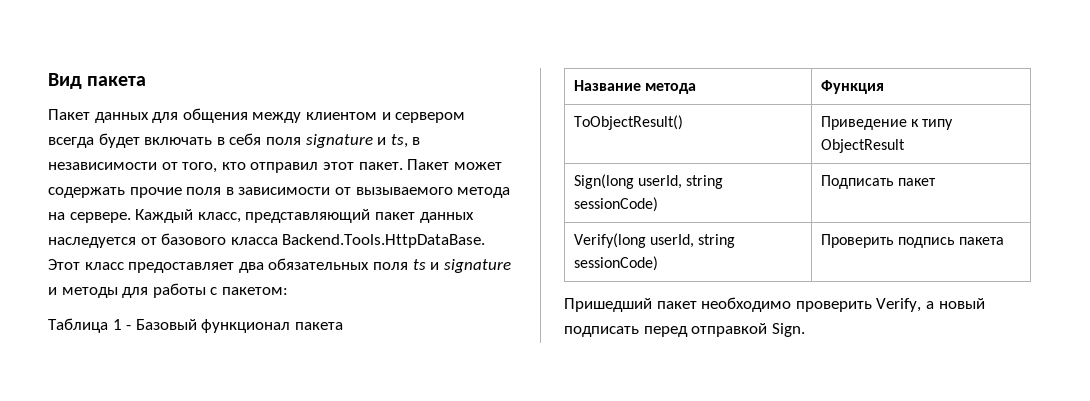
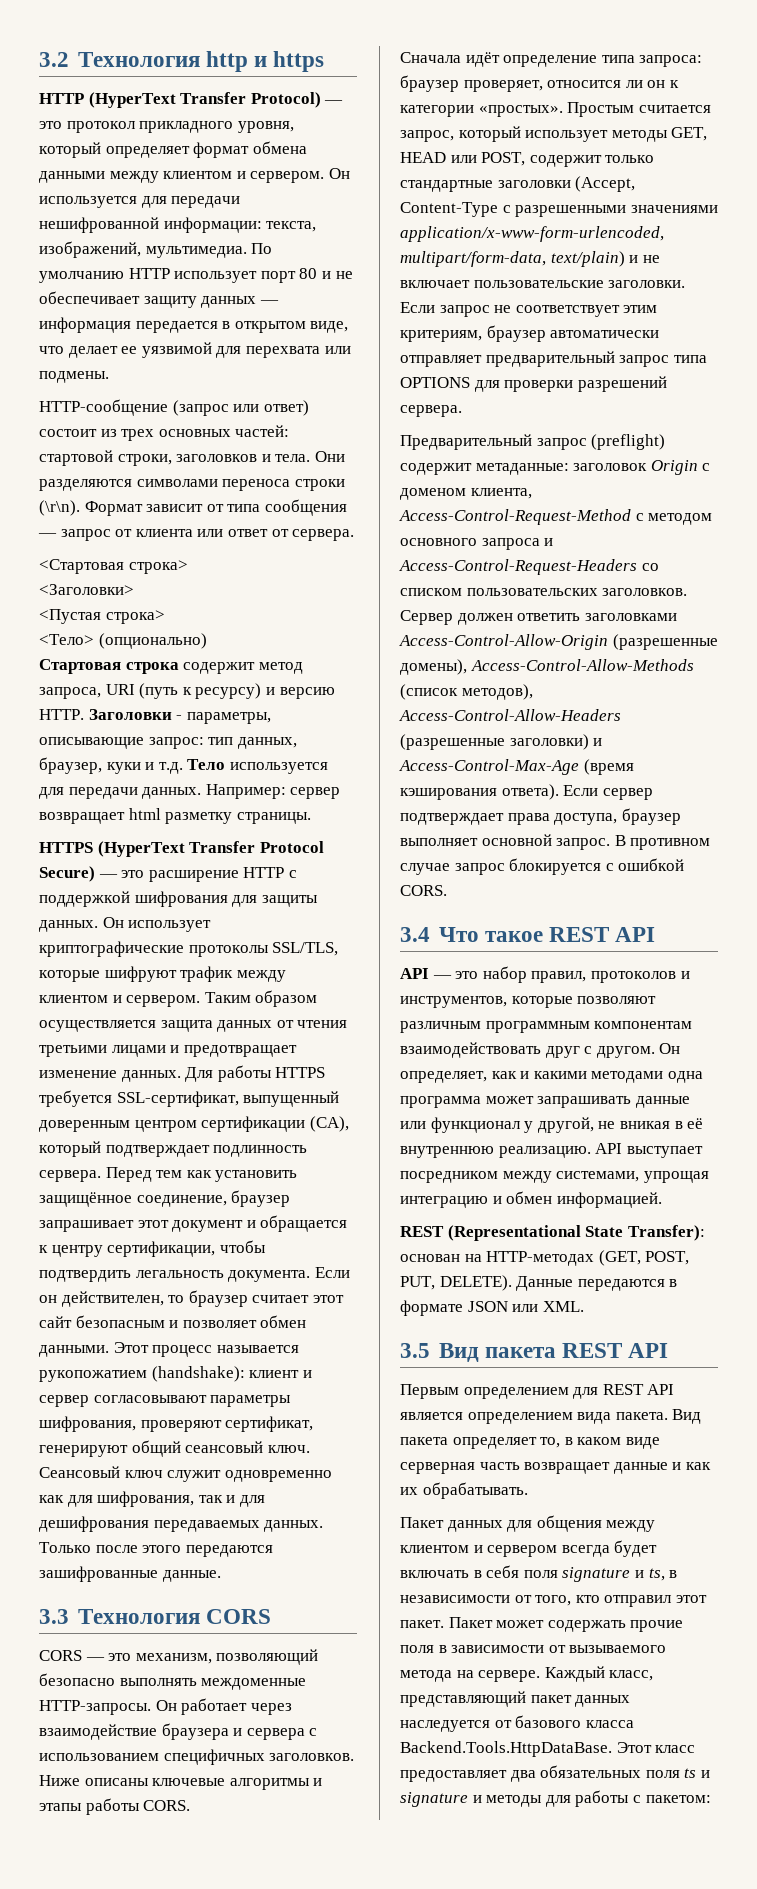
[48,73,147,89] Вид пакета -> [39,51,325,72] [39,92,344,108] [39,121,294,133] [39,141,307,158] [39,168,350,183] [39,196,241,208] [39,217,317,233] [39,241,273,258] [39,268,353,283] [39,291,279,308] [39,317,349,333] [39,342,351,358] [39,371,109,383] [39,399,309,416] [39,425,290,441] [39,450,345,466] [39,479,345,491] [39,499,347,516] [38,529,355,541] [39,559,188,574] [39,584,134,595] [39,609,165,624] [39,633,207,649] [39,659,303,674] [39,683,335,699] [39,709,271,724] [39,737,297,749] [39,757,328,774] [39,784,341,799] [39,808,311,824] [39,841,324,857] [39,866,297,882] [39,891,318,907] [39,917,212,932] [39,941,339,957] [39,966,286,982] [39,990,318,1007] [39,1020,348,1032] [39,1045,297,1057] [39,1065,326,1082] [39,1090,340,1107] [39,1116,349,1132] [39,1141,308,1157] [39,1167,298,1182] [39,1190,291,1207] [39,1215,348,1232] [39,1240,266,1257] [39,1267,350,1282] [39,1290,344,1307] [39,1315,307,1328] [39,1342,299,1357] [39,1366,312,1382] [39,1395,292,1407] [39,1416,314,1432] [39,1440,310,1457] [39,1466,332,1482] [39,1491,265,1507] [39,1516,324,1532] [39,1542,273,1557] [39,1566,221,1582] [39,1609,271,1624] [39,1649,319,1665] [39,1673,307,1690] [39,1698,292,1715] [39,1723,318,1740] [39,1749,355,1765] [39,1775,323,1790] [39,1798,191,1815] [400,52,703,67] [400,75,679,92] [400,102,711,117] [400,126,708,142] [400,152,655,167] [400,176,636,192] [400,202,718,217] [400,226,664,242] [400,251,660,267] [400,280,686,288] [400,302,658,317] [400,325,660,342] [400,351,707,367] [400,376,667,392] [400,405,462,417] [400,434,666,450] [400,460,711,475] [400,488,532,500] [399,509,713,525] [400,538,554,550] [399,559,659,575] [400,588,688,596] [400,610,677,625] [399,634,718,650] [400,659,694,675] [400,684,533,700] [399,709,621,721] [400,734,603,750] [399,759,634,775] [400,784,653,800] [400,808,681,825] [400,834,711,850] [400,858,685,875] [400,885,447,896] [400,927,656,942] [400,966,690,983] [400,996,657,1008] [400,1021,693,1033] [400,1042,681,1058] [400,1071,703,1083] [400,1096,690,1108] [400,1117,704,1133] [400,1143,703,1158] [400,1171,709,1183] [400,1191,662,1208] [400,1225,705,1241] [400,1250,690,1266] [400,1275,678,1291] [400,1300,584,1316] [400,1343,669,1362] [400,1384,675,1399] [400,1409,702,1424] [400,1437,660,1449] [400,1462,711,1474] [400,1482,528,1499] 3.2 Технология http и https // HTTP (HyperText Transfer Protocol) — это протокол прикладного уровня, который определяет формат обмена данными между клиентом и сервером. Он используется для передачи нешифрованной информации: текста, изображений, мультимедиа. По умолчанию HTTP использует порт 80 и не обеспечивает защиту данных — информация передается в открытом виде, что делает ее уязвимой для перехвата или подмены. // HTTP-сообщение (запрос или ответ) состоит из трех основных частей: стартовой строки, заголовков и тела. Они разделяются символами переноса строки (\r\n). Формат зависит от типа сообщения — запрос от клиента или ответ от сервера. // <Стартовая строка> // <Заголовки> // <Пустая строка> // <Тело> (опционально) // Стартовая строка содержит метод запроса, URI (путь к ресурсу) и версию HTTP. Заголовки - параметры, описывающие запрос: тип данных, браузер, куки и т.д. Тело используется для передачи данных. Например: сервер возвращает html разметку страницы. // HTTPS (HyperText Transfer Protocol Secure) — это расширение HTTP с поддержкой шифрования для защиты данных. Он использует криптографические протоколы SSL/TLS, которые шифруют трафик между клиентом и сервером. Таким образом осуществляется защита данных от чтения третьими лицами и предотвращает изменение данных. Для работы HTTPS требуется SSL-сертификат, выпущенный доверенным центром сертификации (CA), который подтверждает подлинность сервера. Перед тем как установить защищённое соединение, браузер запрашивает этот документ и обращается к центру сертификации, чтобы подтвердить легальность документа. Если он действителен, то браузер считает этот сайт безопасным и позволяет обмен данными. Этот процесс называется рукопожатием (handshake): клиент и сервер согласовывают параметры шифрования, проверяют сертификат, генерируют общий сеансовый ключ. Сеансовый ключ служит одновременно как для шифрования, так и для дешифрования передаваемых данных. Только после этого передаются зашифрованные данные. // 3.3 Технология CORS // CORS — это механизм, позволяющий безопасно выполнять междоменные HTTP-запросы. Он работает через взаимодействие браузера и сервера с использованием специфичных заголовков. Ниже описаны ключевые алгоритмы и этапы работы CORS. // Сначала идёт определение типа запроса: браузер проверяет, относится ли он к категории «простых». Простым считается запрос, который использует методы GET, HEAD или POST, содержит только стандартные заголовки (Accept, Content-Type с разрешенными значениями application/x-www-form-urlencoded, multipart/form-data, text/plain) и не включает пользовательские заголовки. Если запрос не соответствует этим критериям, браузер автоматически отправляет предварительный запрос типа OPTIONS для проверки разрешений сервера. // Предварительный запрос (preflight) содержит метаданные: заголовок Origin с доменом клиента, Access-Control-Request-Method с методом основного запроса и Access-Control-Request-Headers со списком пользовательских заголовков. Сервер должен ответить заголовками Access-Control-Allow-Origin (разрешенные домены), Access-Control-Allow-Methods (список методов), Access-Control-Allow-Headers (разрешенные заголовки) и Access-Control-Max-Age (время кэширования ответа). Если сервер подтверждает права доступа, браузер выполняет основной запрос. В противном случае запрос блокируется с ошибкой CORS. // 3.4 Что такое REST API // API — это набор правил, протоколов и инструментов, которые позволяют различным программным компонентам взаимодействовать друг с другом. Он определяет, как и какими методами одна программа может запрашивать данные или функционал у другой, не вникая в её внутреннюю реализацию. API выступает посредником между системами, упрощая интеграцию и обмен информацией. // REST (Representational State Transfer): основан на HTTP-методах (GET, POST, PUT, DELETE). Данные передаются в формате JSON или XML. // 3.5 Вид пакета REST API // Первым определением для REST API является определением вида пакета. Вид пакета определяет то, в каком виде серверная часть возвращает данные и как их обрабатывать.
[48,318,343,333] [573,80,696,94] [820,80,884,94] [573,115,683,130] [820,116,954,130] [820,139,905,153] [573,174,724,189] [573,197,658,212] [820,175,936,189] [573,233,736,248] [573,256,658,271] [820,234,1005,248] [564,297,985,312] [564,323,805,337] // Таблица 1 - Базовый функционал пакета // Название метода | Функция // ToObjectResult() | Приведение к типу ObjectResult // Sign(long userId, string sessionCode) | Подписать пакет // Verify(long userId, string sessionCode) | Проверить подпись пакета // Пришедший пакет необходимо проверить Verify, а новый подписать перед отправкой Sign. -> (711, 1799) none

